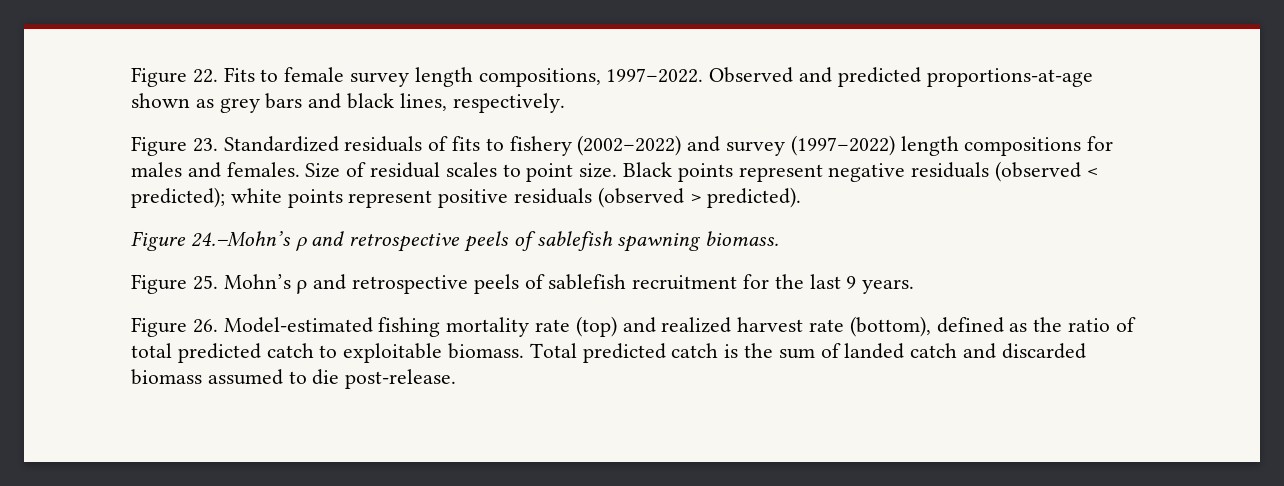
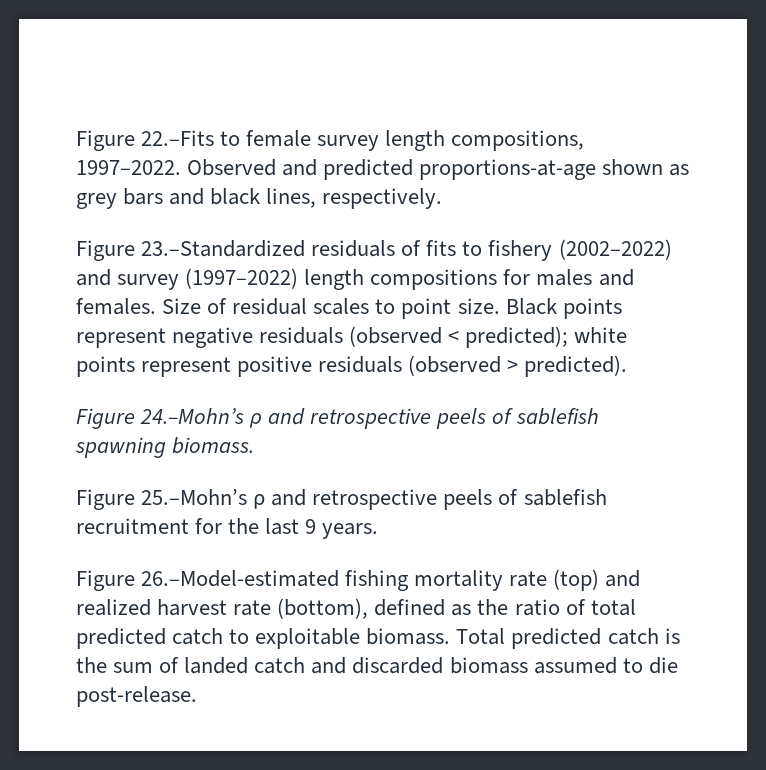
[131,67,255,87] Figure 22. Fits -> [76,130,215,151] Figure 22.–Fits
[192,136,339,152] 23. Standardized -> [141,240,306,257] 23.–Standardized
[192,274,291,290] 25. Mohn’s -> [141,489,248,505] 25.–Mohn’s
[192,317,373,333] 26. Model-estimated -> [141,570,340,587] 26.–Model-estimated

